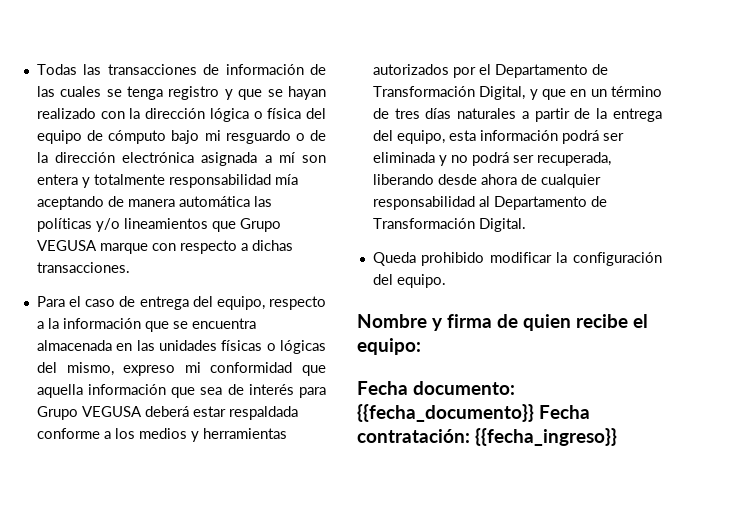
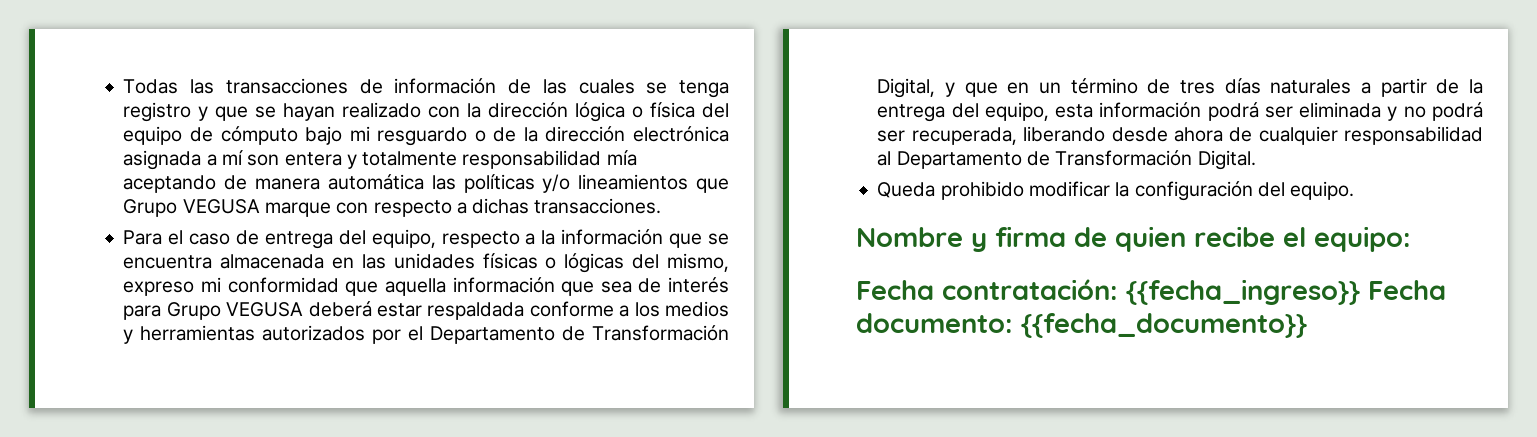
[413,381,515,395] [357,404,590,422] [357,428,617,446] documento: {{fecha_documento}} Fecha contratación: {{fecha_ingreso}} -> [942,279,1446,305] [856,313,1307,338] contratación: {{fecha_ingreso}} Fecha documento: {{fecha_documento}}

